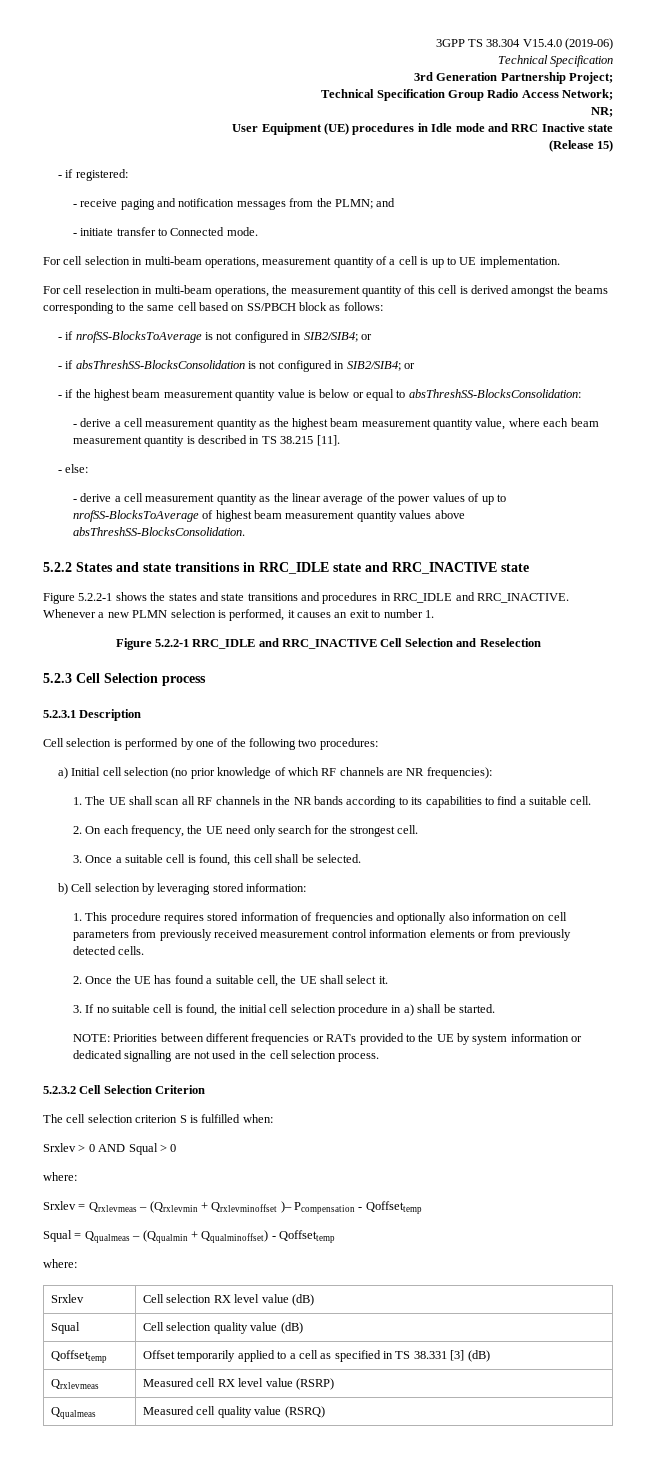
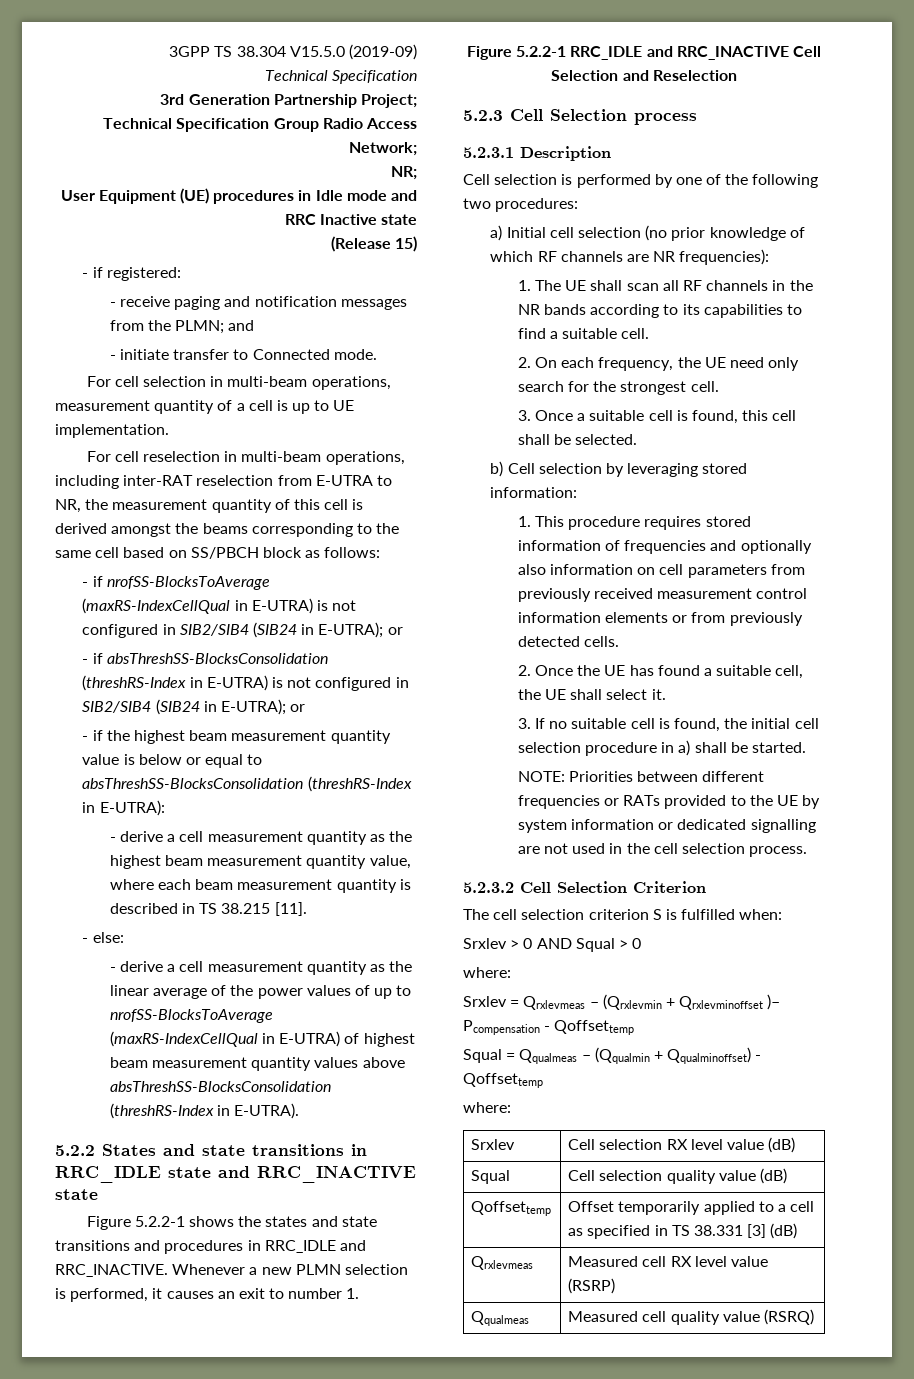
[522,38,613,50] V15.4.0 (2019-06) -> [289,44,417,60] V15.5.0 (2019-09)
(269, 291) none -> [55,475,392,489] [55,499,81,513] including inter-RAT reselection from E-UTRA to NR,
[205,331,358,343] is not configured in SIB2/SIB4; -> [82,598,357,614] [82,622,384,638] (maxRS-IndexCellQual in E-UTRA) is not configured in SIB2/SIB4 (SIB24 in E-UTRA);
[248,360,401,372] is not configured in SIB2/SIB4; -> [82,675,409,691] [82,699,287,715] (threshRS-Index in E-UTRA) is not configured in SIB2/SIB4 (SIB24 in E-UTRA);
[408,389,581,398] absThreshSS-BlocksConsolidation: -> [82,776,412,792] [82,800,165,816] absThreshSS-BlocksConsolidation (threshRS-Index in E-UTRA):
(199, 516) none -> [109,1031,341,1047] (maxRS-IndexCellQual in E-UTRA)
[72,527,245,536] absThreshSS-BlocksConsolidation. -> [109,1081,331,1092] [109,1103,300,1119] absThreshSS-BlocksConsolidation (threshRS-Index in E-UTRA).

